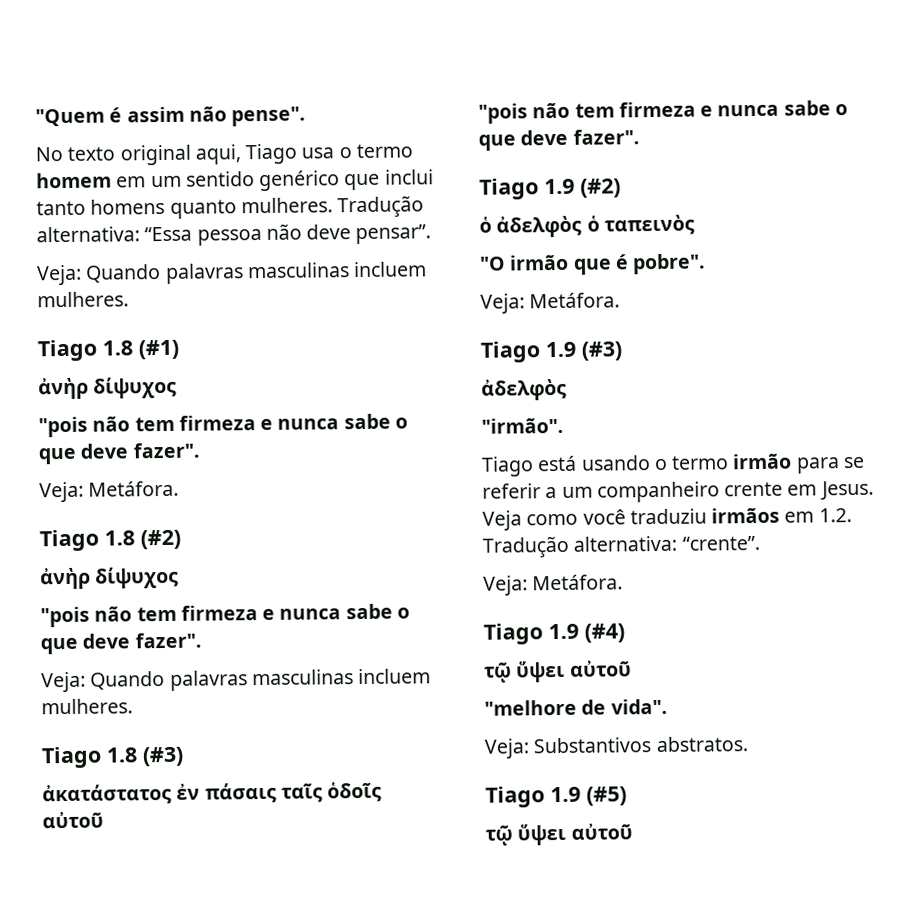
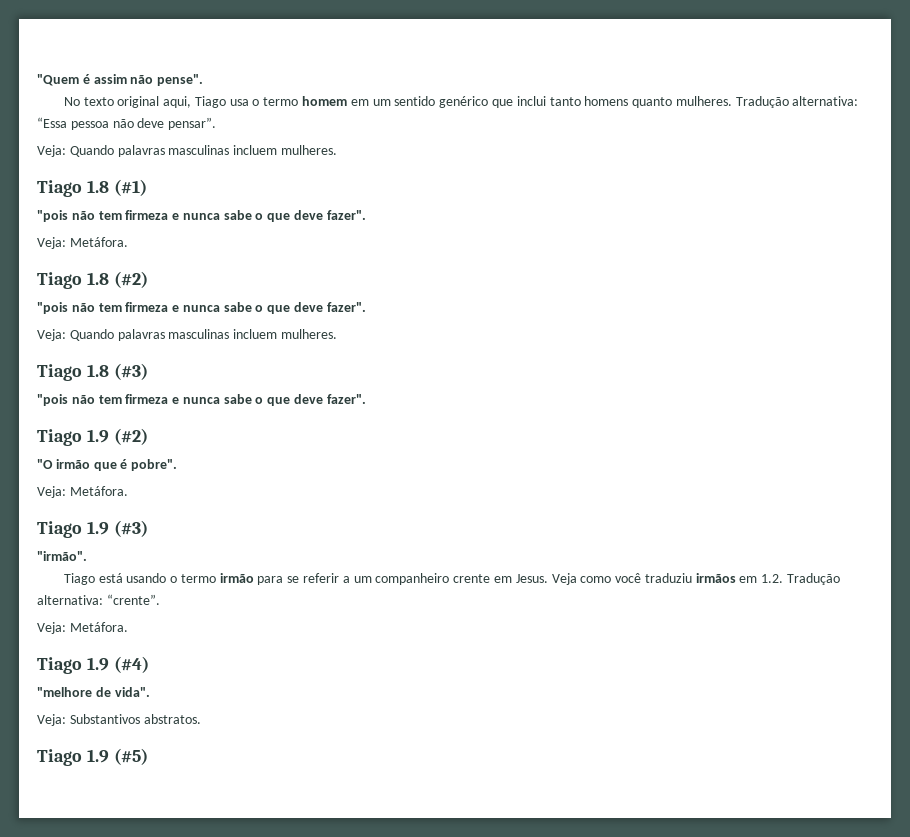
[38,376,178,400] // ἀνὴρ δίψυχος -> (147, 187) none
[40,566,180,590] // ἀνὴρ δίψυχος -> (148, 279) none
[42,780,383,806] [42,810,104,829] // ἀκατάστατος ἐν πάσαις ταῖς ὁδοῖς αὐτοῦ -> (148, 371) none
[479,214,695,238] // ὁ ἀδελφὸς ὁ ταπεινὸς -> (148, 436) none
[481,377,567,401] // ἀδελφὸς -> (148, 528) none
[484,659,632,683] // τῷ ὕψει αὐτοῦ -> (149, 664) none
[485,822,633,846] // τῷ ὕψει αὐτοῦ -> (148, 756) none

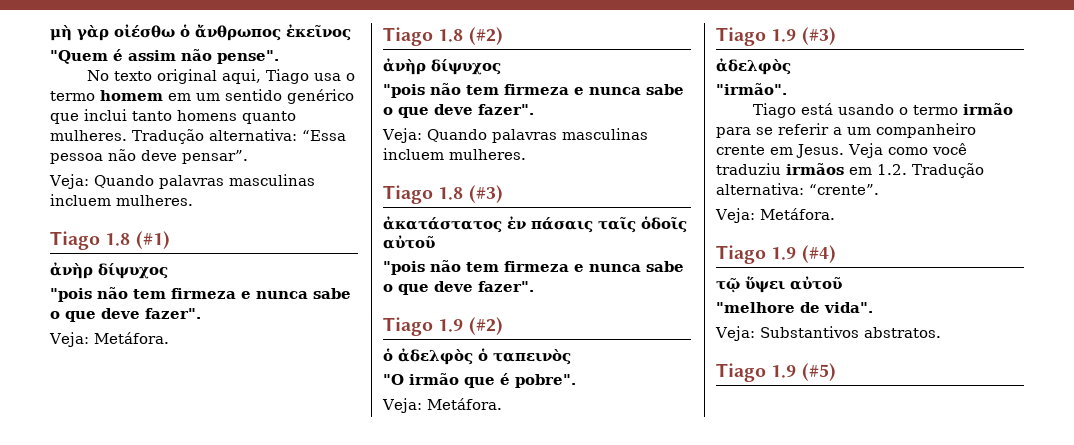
(37, 80) none -> [50,24,351,41] μὴ γὰρ οἰέσθω ὁ ἄνθρωπος ἐκεῖνος //
(147, 187) none -> [50,262,168,279] // ἀνὴρ δίψυχος
(148, 279) none -> [383,58,501,75] // ἀνὴρ δίψυχος
(148, 371) none -> [383,216,687,233] [383,235,435,249] // ἀκατάστατος ἐν πάσαις ταῖς ὁδοῖς αὐτοῦ
(148, 436) none -> [383,348,571,365] // ὁ ἀδελφὸς ὁ ταπεινὸς
(148, 528) none -> [716,58,791,75] // ἀδελφὸς
(149, 664) none -> [716,276,842,293] // τῷ ὕψει αὐτοῦ

